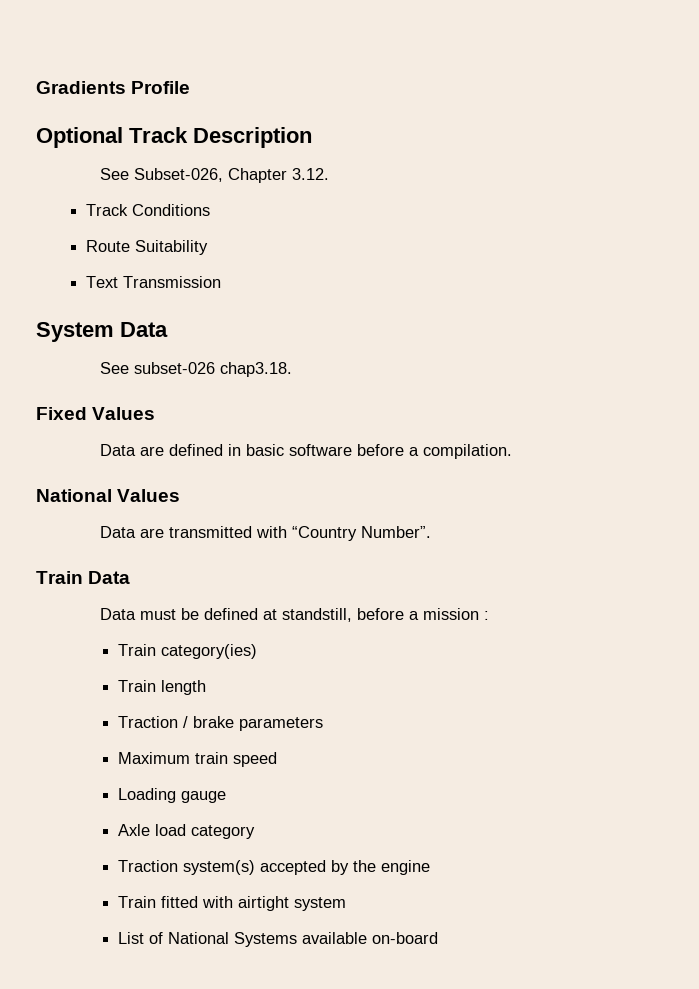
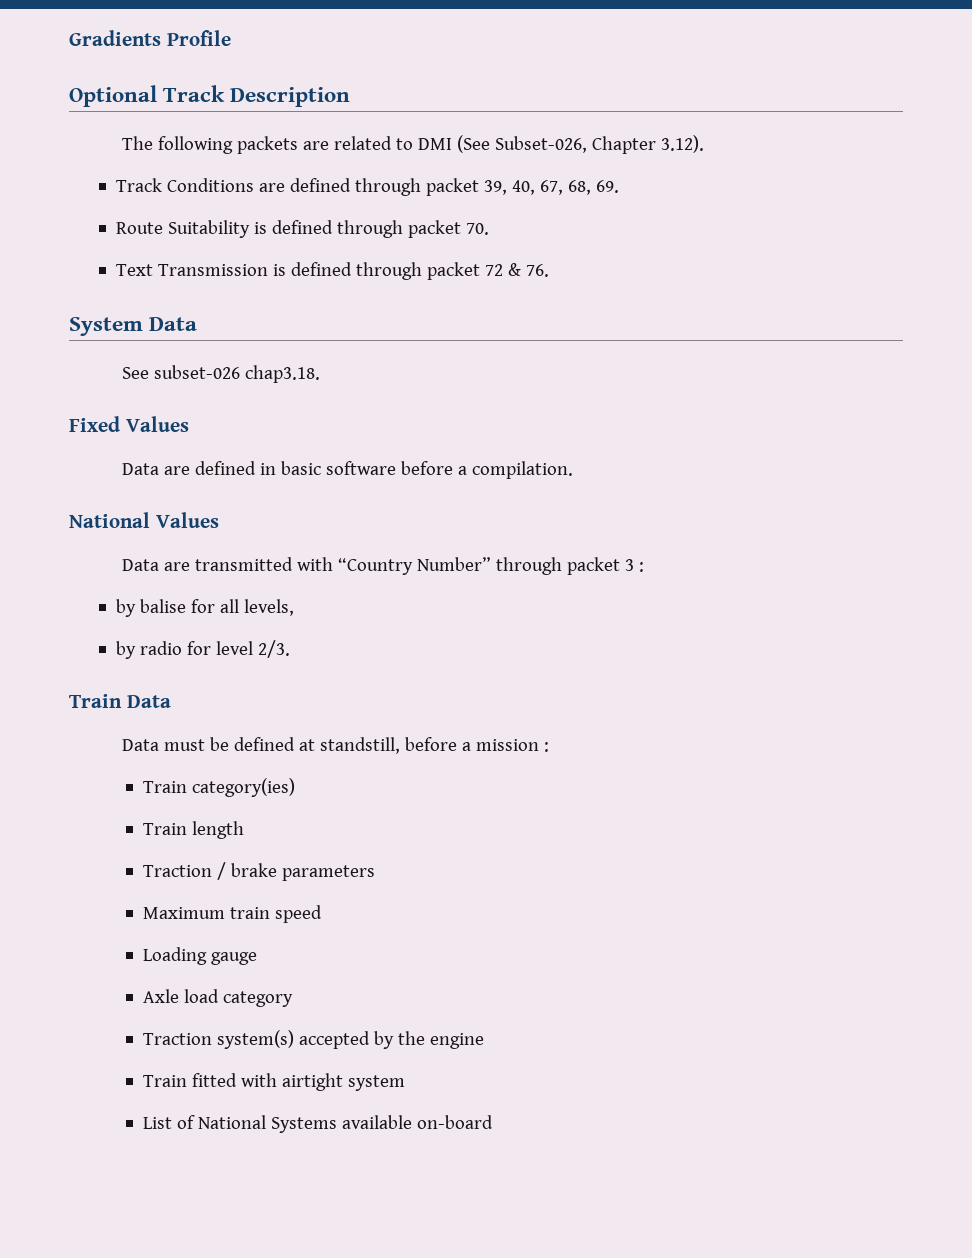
[99,168,129,180] See -> [122,135,491,154] The following packets are related to DMI (See
[291,168,329,180] 3.12. -> [661,135,705,153] 3.12).
[86,240,209,255] [86,276,222,288] // Route Suitability // Text Transmission -> [259,178,619,196] [116,220,489,238] [116,262,549,280] are defined through packet 39, 40, 67, 68, 69. // Route Suitability is defined through packet 70. // Text Transmission is defined through packet 72 & 76.
[360,526,431,538] Number”. -> [417,557,645,575] [116,599,295,617] [116,640,291,659] Number” through packet 3 : // by balise for all levels, // by radio for level 2/3.

